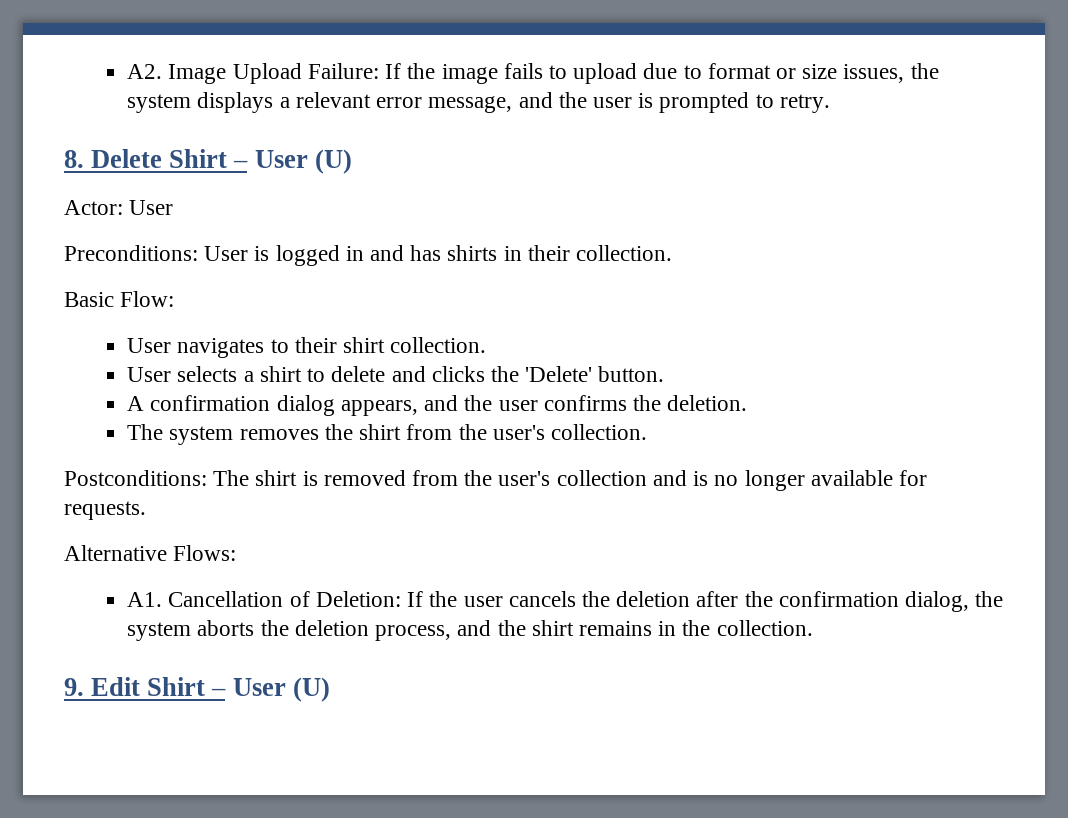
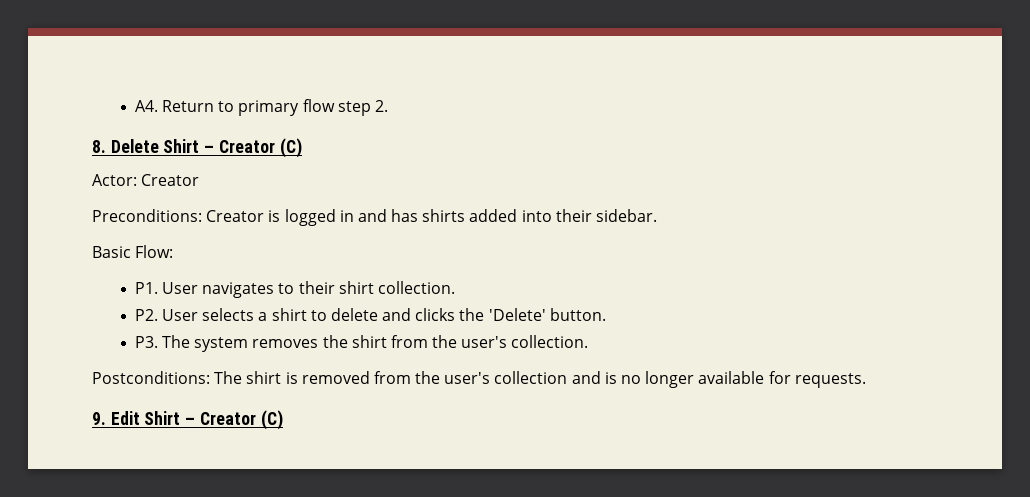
[127,63,939,84] [127,92,830,113] A2. Image Upload Failure: If the image fails to upload due to format or size issues, the system displays a relevant error message, and the user is prompted to retry. -> [134,99,388,116] A4. Return to primary flow step 2.
[254,149,352,174] User (U) -> [218,138,302,158] Creator (C)
[129,200,174,215] User -> [141,174,200,186] Creator
[204,246,249,261] User -> [206,210,265,222] Creator
[503,245,673,261] in their collection. -> [469,209,658,222] added into their sidebar.
(175, 299) none -> [134,282,158,294] P1.
(487, 345) none -> [134,309,158,321] P2.
[127,395,748,416] A confirmation dialog appears, and the user confirms the deletion. // -> [134,336,158,348] P3.
[64,545,237,561] [127,591,1004,612] [127,620,813,641] // Alternative Flows: // A1. Cancellation of Deletion: If the user cancels the deletion after the confirmation dialog, the system aborts the deletion process, and the shirt remains in the collection. -> (866, 380) none
[232,677,330,702] User (U) -> [199,410,283,430] Creator (C)

